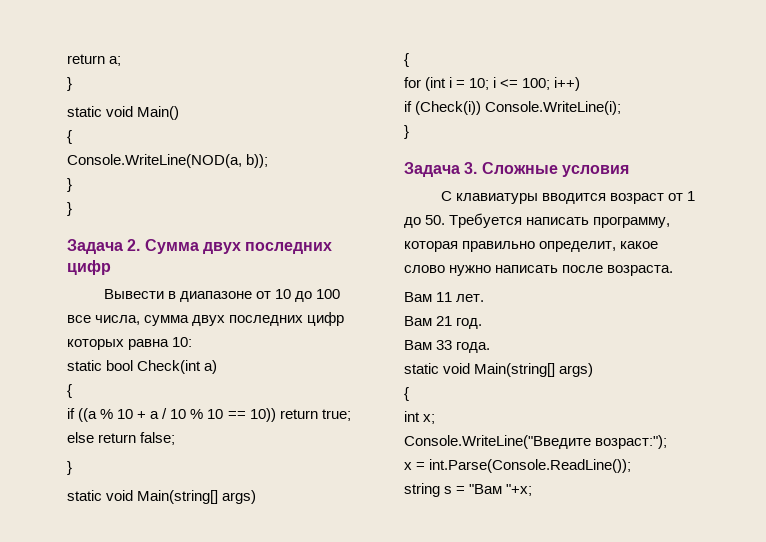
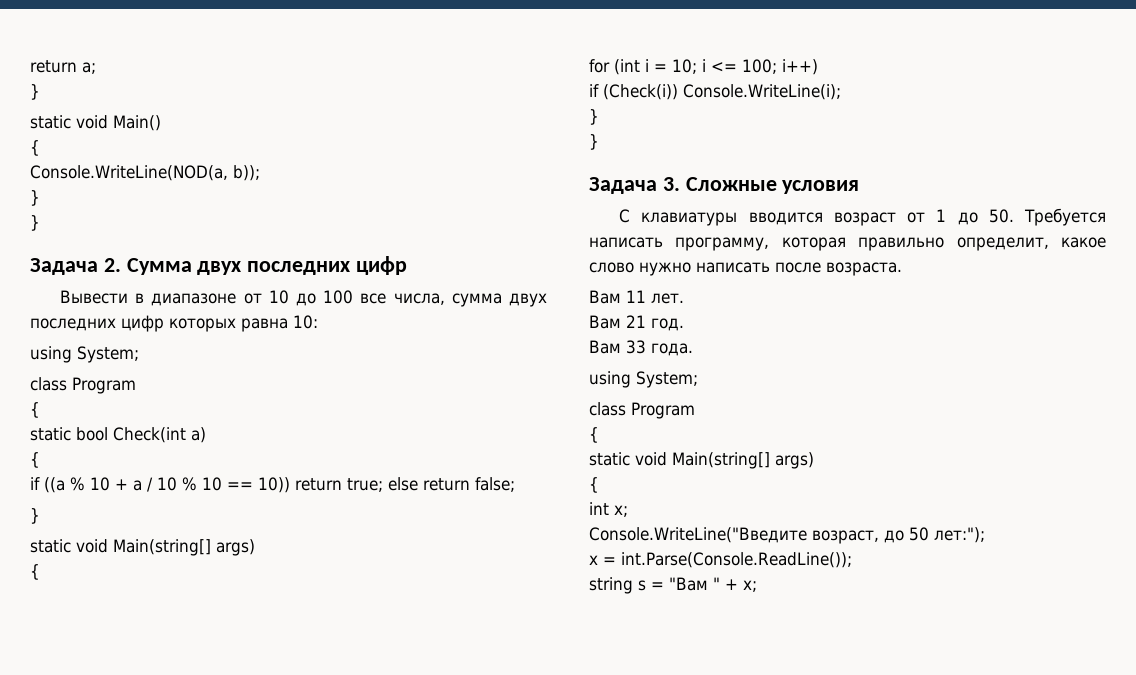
(193, 342) none -> [30,346,139,363] [30,377,136,394] [30,402,40,418] // using System; // class Program // {
(409, 132) none -> [589,134,599,150] // }
(491, 347) none -> [589,371,698,388] [589,402,695,419] [589,427,599,443] // using System; // class Program // {
[595,435,668,449] возраст:"); -> [812,527,985,544] возраст, до 50 лет:");
[506,484,533,496] "+x; -> [713,577,757,592] " + x;

